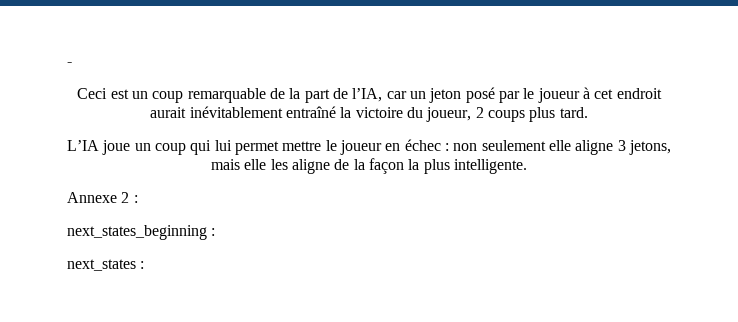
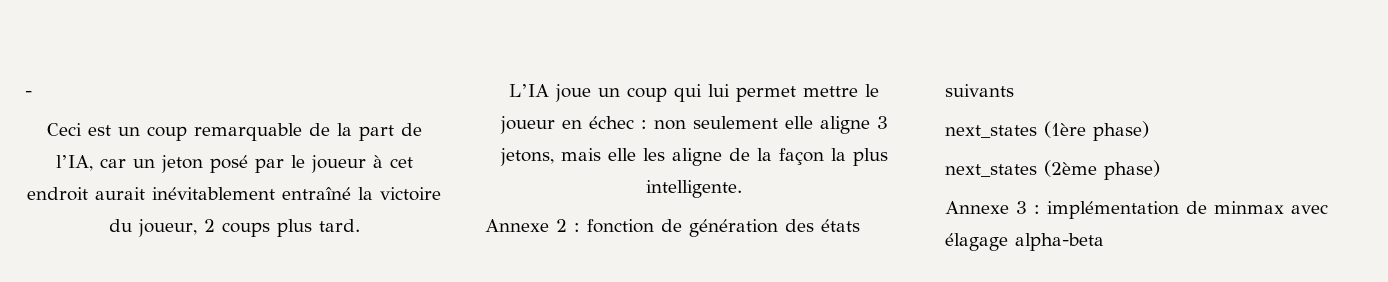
[67,225,216,240] [67,259,145,271] // next_states_beginning : // next_states : -> [587,219,860,237] [945,84,1014,97] [945,121,1149,141] [945,160,1160,180] [945,201,1328,219] [945,233,1104,251] fonction de génération des états suivants // next_states (1ère phase) // next_states (2ème phase) // Annexe 3 : implémentation de minmax avec élagage alpha-beta

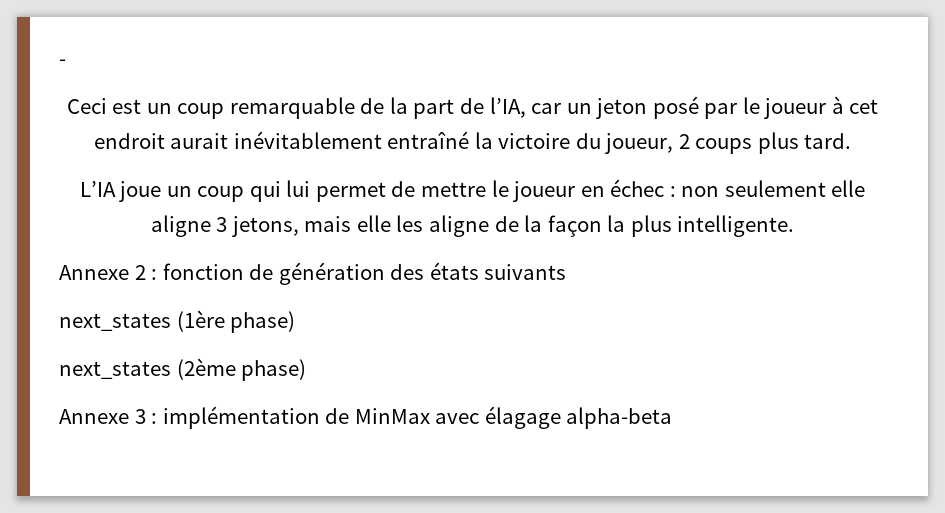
(796, 94) none -> [391,181,416,197] de
[1214,201,1284,214] minmax -> [354,408,430,424] MinMax

